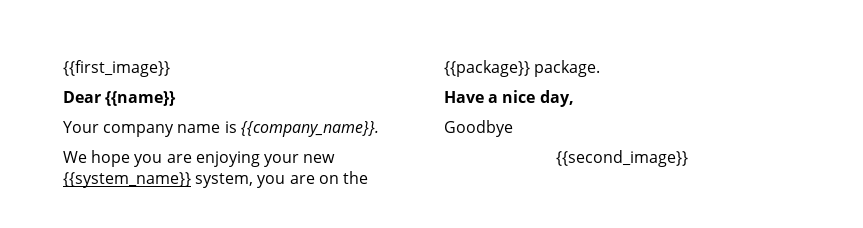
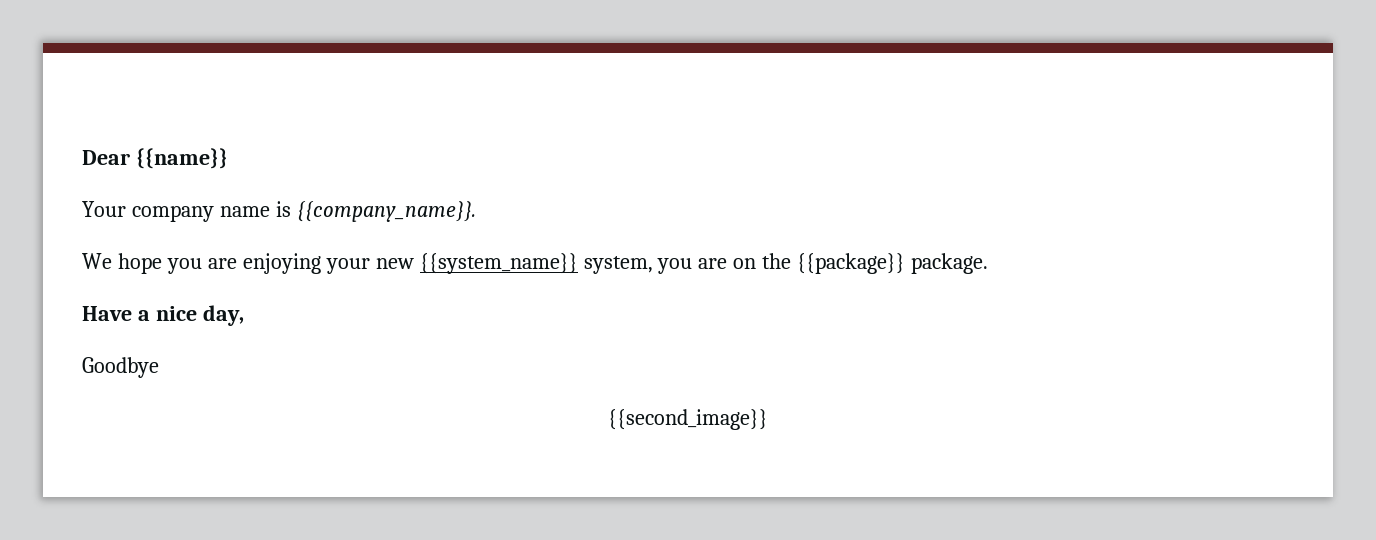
[63,60,170,77] {{first_image}} // -> (82, 157) none

